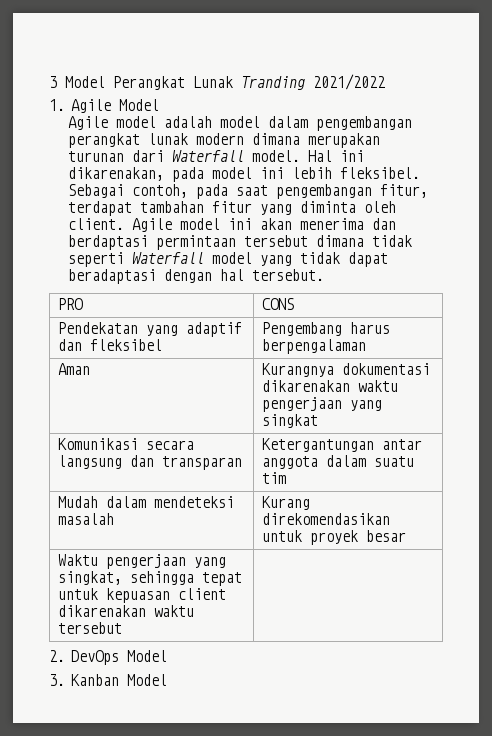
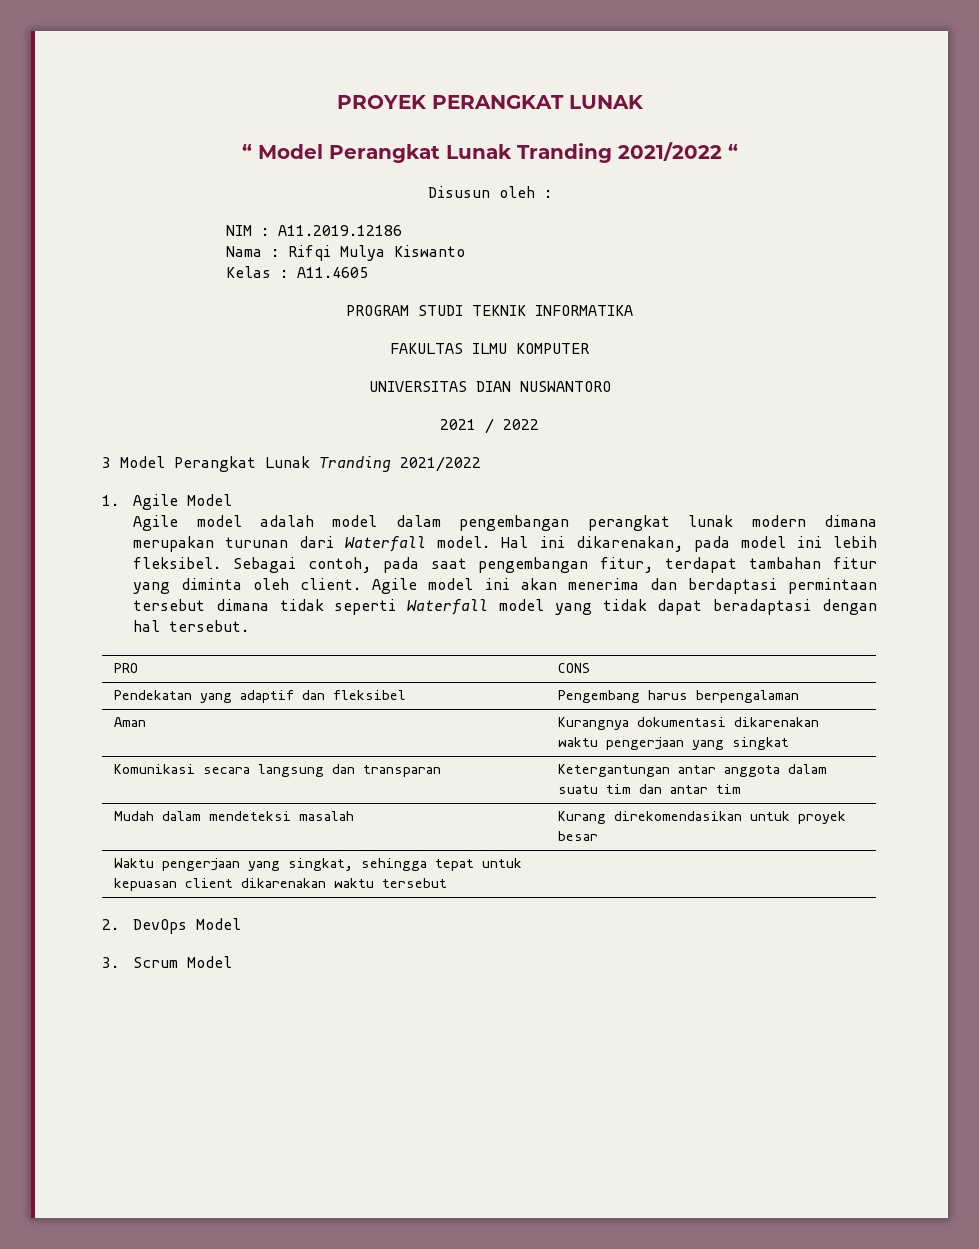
(49, 82) none -> [336,95,644,109] [241,142,738,163] [427,186,552,198] [226,225,403,236] [226,245,466,261] [226,266,369,278] [346,305,633,316] [390,343,589,354] [368,381,611,392] [440,418,539,434] PROYEK PERANGKAT LUNAK // “ Model Perangkat Lunak Tranding 2021/2022 “ // Disusun oleh : // NIM : A11.2019.12186 // Nama : Rifqi Mulya Kiswanto // Kelas : A11.4605 // PROGRAM STUDI TEKNIK INFORMATIKA // FAKULTAS ILMU KOMPUTER // UNIVERSITAS DIAN NUSWANTORO // 2021 / 2022 //
(287, 478) none -> [639,784,742,794] dan antar tim
[71,674,120,686] Kanban -> [133,957,179,968] Scrum

